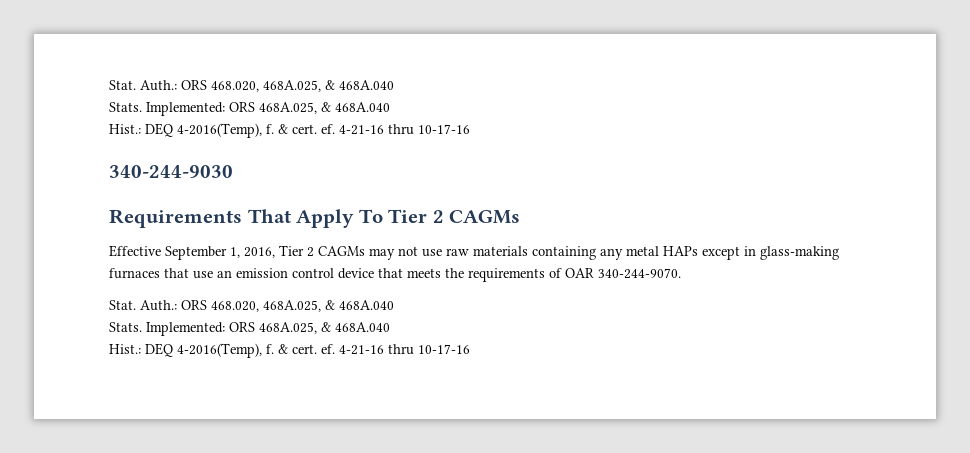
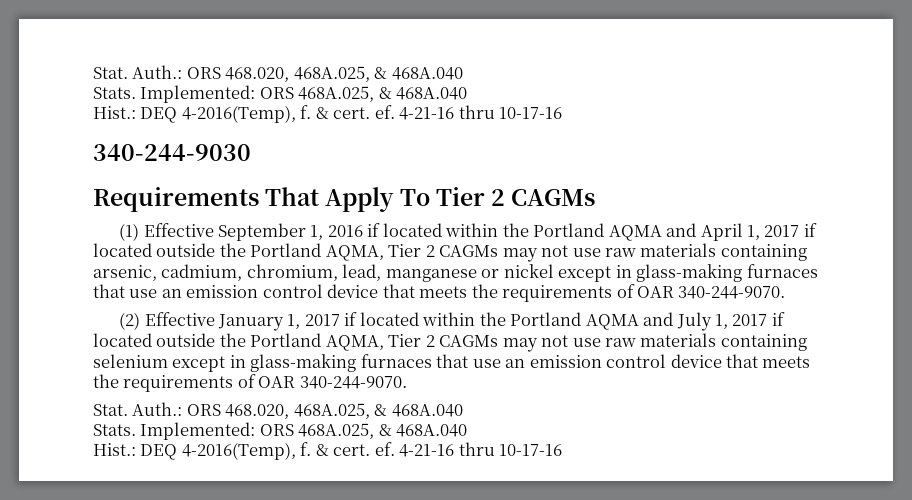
(521, 217) none -> [119,223,140,241] (1)
[244,245,698,260] 2016, Tier 2 CAGMs may not use raw materials containing any metal HAPs -> [327,223,817,241] [93,243,807,262] [93,264,818,282] [93,284,786,302] [119,312,785,331] [93,333,807,352] [93,354,168,368] 2016 if located within the Portland AQMA and April 1, 2017 if located outside the Portland AQMA, Tier 2 CAGMs may not use raw materials containing arsenic, cadmium, chromium, lead, manganese or nickel except in glass-making furnaces that use an emission control device that meets the requirements of OAR 340-244-9070. // (2) Effective January 1, 2017 if located within the Portland AQMA and July 1, 2017 if located outside the Portland AQMA, Tier 2 CAGMs may not use raw materials containing selenium

